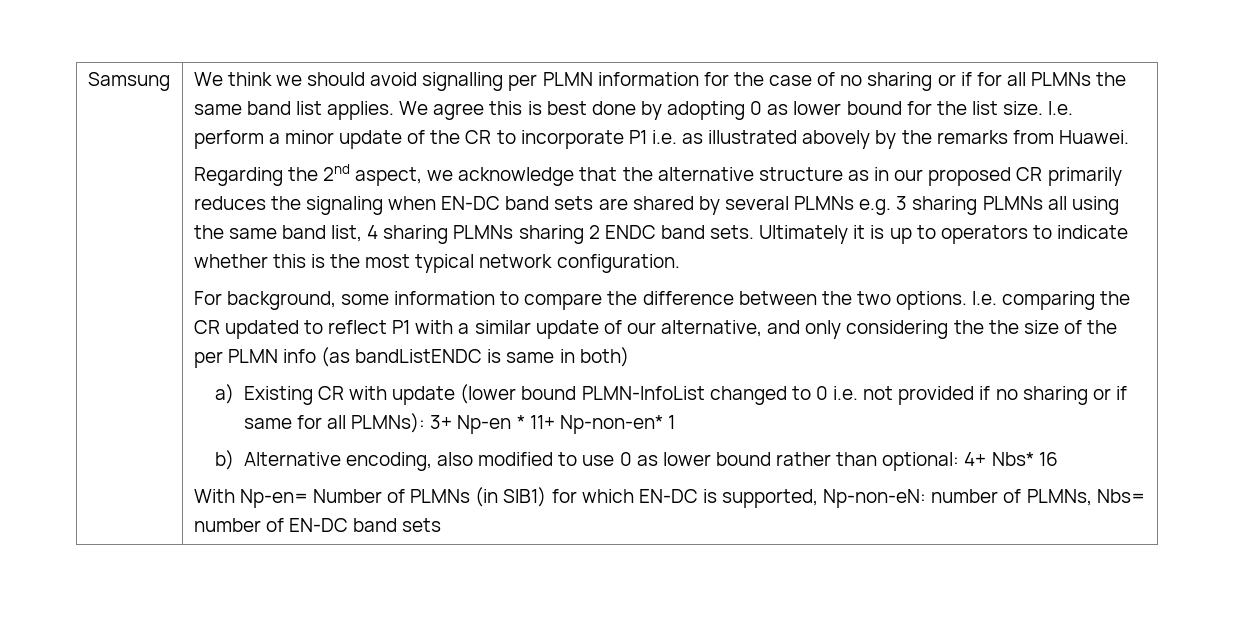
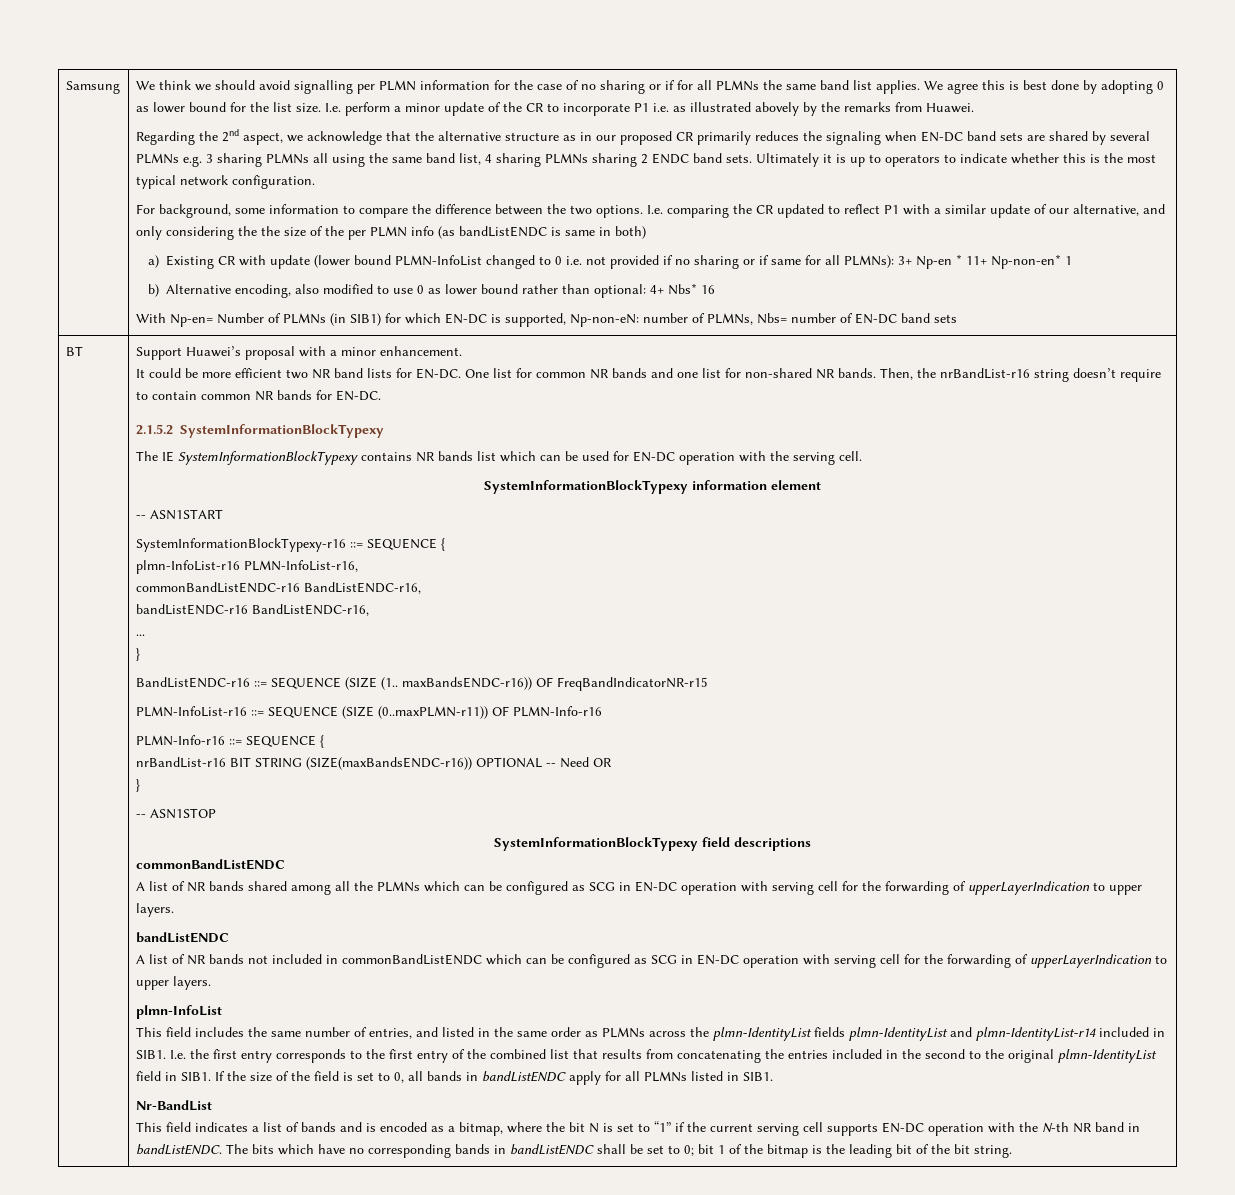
(442, 525) none -> [65,346,83,356] [135,346,462,360] [135,368,1161,382] [135,390,381,401] [135,424,384,438] [135,451,862,465] [483,480,821,494] [135,509,223,520] [135,538,445,552] [135,560,358,574] [135,582,421,594] [135,604,369,616] [135,634,145,636] [135,648,140,661] [135,677,708,691] [135,706,602,719] [135,735,324,748] [135,757,612,770] [135,779,140,792] [135,808,216,819] [493,837,811,851] [135,859,285,870] [135,881,1142,895] [135,903,174,917] [135,932,229,943] [135,954,1167,968] [135,976,211,990] [135,1005,222,1019] [135,1027,1165,1041] [135,1049,1157,1063] [135,1071,773,1085] [135,1100,212,1111] [135,1121,1140,1136] [135,1144,1012,1158] // BT | Support Huawei’s proposal with a minor enhancement. // It could be more efficient two NR band lists for EN-DC. One list for common NR bands and one list for non-shared NR bands. Then, the nrBandList-r16 string doesn’t require to contain common NR bands for EN-DC. // 2.1.5.2 SystemInformationBlockTypexy // The IE SystemInformationBlockTypexy contains NR bands list which can be used for EN-DC operation with the serving cell. // SystemInformationBlockTypexy information element // -- ASN1START // SystemInformationBlockTypexy-r16 ::= SEQUENCE { // plmn-InfoList-r16 PLMN-InfoList-r16, // commonBandListENDC-r16 BandListENDC-r16, // bandListENDC-r16 BandListENDC-r16, // ... // } // BandListENDC-r16 ::= SEQUENCE (SIZE (1.. maxBandsENDC-r16)) OF FreqBandIndicatorNR-r15 // PLMN-InfoList-r16 ::= SEQUENCE (SIZE (0..maxPLMN-r11)) OF PLMN-Info-r16 // PLMN-Info-r16 ::= SEQUENCE { // nrBandList-r16 BIT STRING (SIZE(maxBandsENDC-r16)) OPTIONAL -- Need OR // } // -- ASN1STOP // SystemInformationBlockTypexy field descriptions // commonBandListENDC // A list of NR bands shared among all the PLMNs which can be configured as SCG in EN-DC operation with serving cell for the forwarding of upperLayerIndication to upper layers. // bandListENDC // A list of NR bands not included in commonBandListENDC which can be configured as SCG in EN-DC operation with serving cell for the forwarding of upperLayerIndication to upper layers. // plmn-InfoList // This field includes the same number of entries, and listed in the same order as PLMNs across the plmn-IdentityList fields plmn-IdentityList and plmn-IdentityList-r14 included in SIB1. I.e. the first entry corresponds to the first entry of the combined list that results from concatenating the entries included in the second to the original plmn-IdentityList field in SIB1. If the size of the field is set to 0, all bands in bandListENDC apply for all PLMNs listed in SIB1. // Nr-BandList // This field indicates a list of bands and is encoded as a bitmap, where the bit N is set to “1” if the current serving cell supports EN-DC operation with the N-th NR band in bandListENDC. The bits which have no corresponding bands in bandListENDC shall be set to 0; bit 1 of the bitmap is the leading bit of the bit string.

